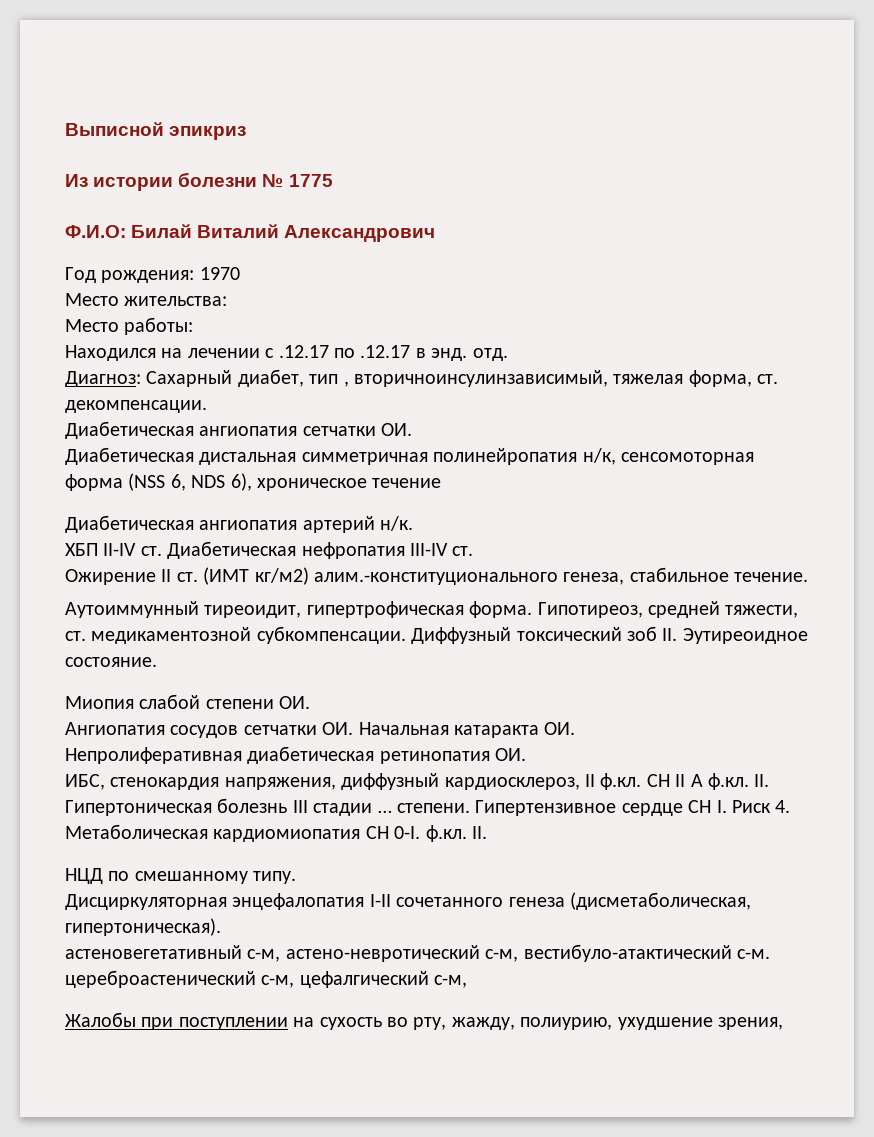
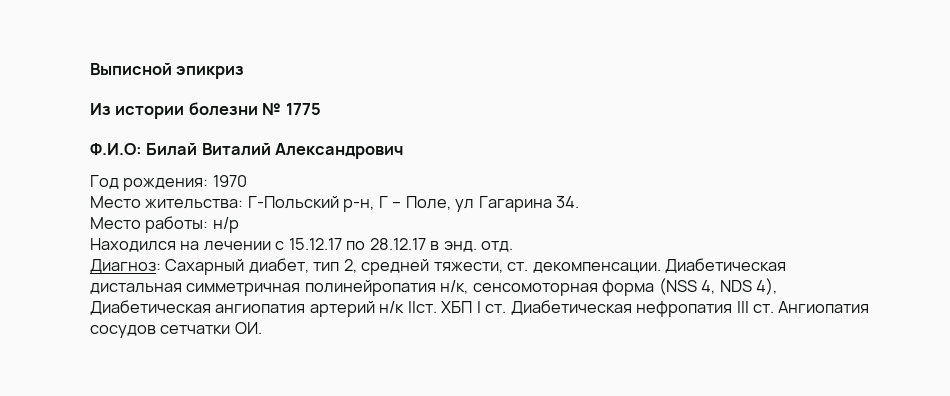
(228, 301) none -> [247,196,580,212] Г-Польский р-н, Г – Поле, ул Гагарина 34.
(194, 326) none -> [212,217,239,233] н/р
[278,345,411,358] .12.17 по .12.17 -> [288,238,426,250] 15.12.17 по 28.12.17
[343,370,779,387] [65,400,207,413] [65,421,413,439] , вторичноинсулинзависимый, тяжелая форма, ст. декомпенсации. // Диабетическая ангиопатия сетчатки ОИ. // -> [343,259,661,275] 2, средней тяжести, ст. декомпенсации.
[170,473,442,491] [65,515,414,533] [65,543,137,556] 6, NDS 6), хроническое течение // Диабетическая ангиопатия артерий н/к. // ХБП II-IV -> [701,278,778,295] [90,300,481,317] 4, NDS 4), Диабетическая ангиопатия артерий н/к IIcт. ХБП I
[410,543,474,556] [65,567,809,585] [65,601,799,618] [65,626,808,644] [65,657,157,667] [65,694,311,709] [65,722,576,738] [65,746,527,764] [65,773,770,790] [65,798,791,816] [65,824,487,842] [65,868,297,884] [65,892,751,910] [65,918,221,936] [65,944,770,962] [65,970,468,988] [65,1012,783,1030] III-IV ст. // Ожирение II ст. (ИМТ кг/м2) алим.-конституционального генеза, стабильное течение. // Аутоиммунный тиреоидит, гипертрофическая форма. Гипотиреоз, средней тяжести, ст. медикаментозной субкомпенсации. Диффузный токсический зоб II. Эутиреоидное состояние. // Миопия слабой степени ОИ. // Ангиопатия сосудов сетчатки ОИ. Начальная катаракта ОИ. // Непролиферативная диабетическая ретинопатия ОИ. // ИБС, стенокардия напряжения, диффузный кардиосклероз, II ф.кл. СН II А ф.кл. II. Гипертоническая болезнь III стадии … степени. Гипертензивное сердце СН I. Риск 4. Метаболическая кардиомиопатия СН 0-I. ф.кл. II. // НЦД по смешанному типу. // Дисциркуляторная энцефалопатия I-II сочетанного генеза (дисметаболическая, гипертоническая). // астеновегетативный с-м, астено-невротический с-м, вестибуло-атактический с-м. цереброастенический с-м, цефалгический с-м, // Жалобы при поступлении на сухость во рту, жажду, полиурию, ухудшение зрения, -> [736,301,870,313] [90,322,262,338] III ст. Ангиопатия сосудов сетчатки ОИ.

